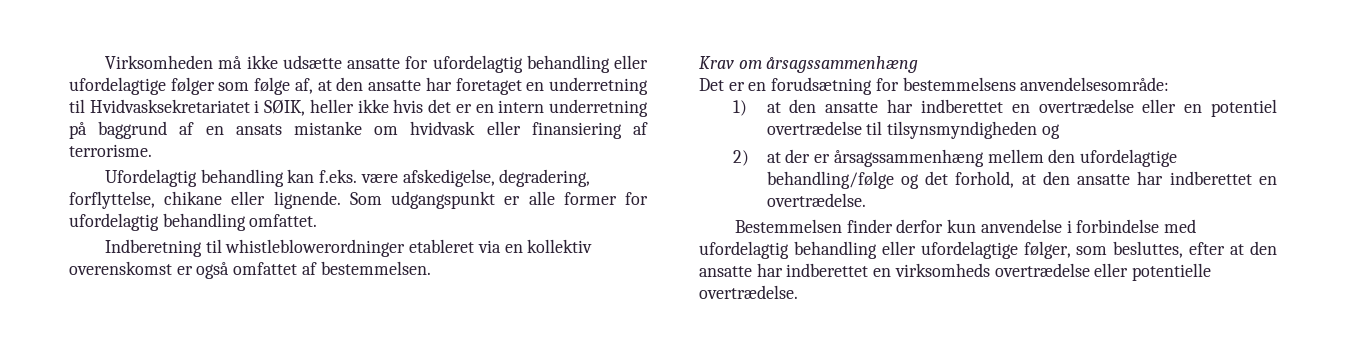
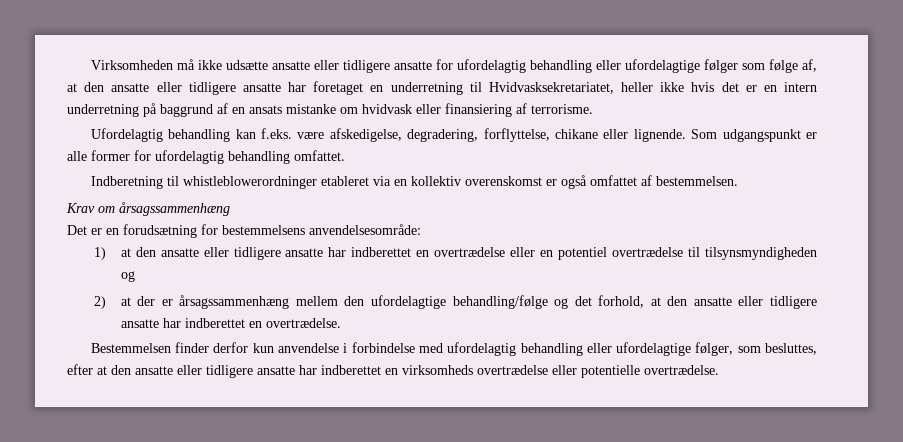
(401, 63) none -> [313,60,432,73] eller tidligere ansatte
(422, 85) none -> [156,82,281,95] eller tidligere ansatte
[89,99,306,116] Hvidvasksekretariatet i SØIK, -> [488,82,614,94] Hvidvasksekretariatet,
(879, 107) none -> [203,247,324,260] eller tidligere ansatte
(1131, 179) none -> [738,296,817,309] [120,319,159,328] eller tidligere ansatte
(752, 271) none -> [177,365,295,378] eller tidligere ansatte

